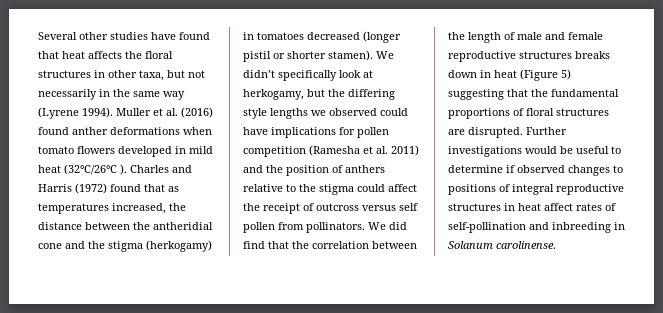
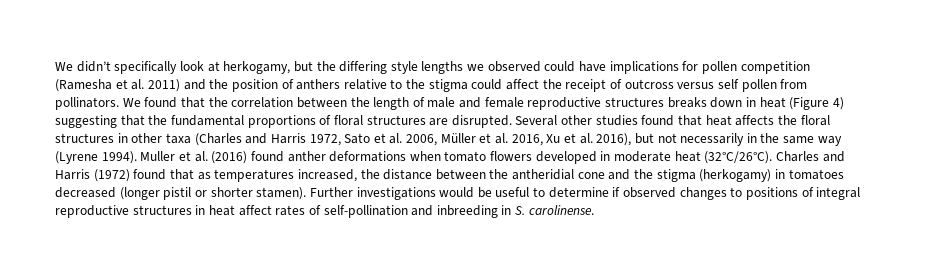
[38,32,210,40] [38,51,173,59] [38,70,205,81] [38,89,185,100] [38,107,213,119] [38,127,212,135] [38,146,213,157] [38,164,192,175] [38,183,179,194] [38,203,186,214] [38,222,213,230] [38,240,212,252] [243,31,401,43] [243,50,373,62] Several other studies have found that heat affects the floral structures in other taxa, but not necessarily in the same way (Lyrene 1994). Muller et al. (2016) found anther deformations when tomato flowers developed in mild heat (32°C/26°C ). Charles and Harris (1972) found that as temperatures increased, the distance between the antheridial cone and the stigma (herkogamy) in tomatoes decreased (longer pistil or shorter stamen). -> (55, 66) none
[389,222,407,230] [243,241,265,249] did find -> [144,97,178,108] found
[561,69,571,80] 5) -> [832,97,844,110] 4)
(523, 132) none -> [515,115,830,126] [55,133,842,146] [55,151,845,164] [55,169,844,182] [55,187,307,200] Several other studies found that heat affects the floral structures in other taxa (Charles and Harris 1972, Sato et al. 2006, Müller et al. 2016, Xu et al. 2016), but not necessarily in the same way (Lyrene 1994). Muller et al. (2016) found anther deformations when tomato flowers developed in moderate heat (32°C/26°C). Charles and Harris (1972) found that as temperatures increased, the distance between the antheridial cone and the stigma (herkogamy) in tomatoes decreased (longer pistil or shorter stamen).
[448,241,493,249] Solanum -> [515,206,526,215] S.

